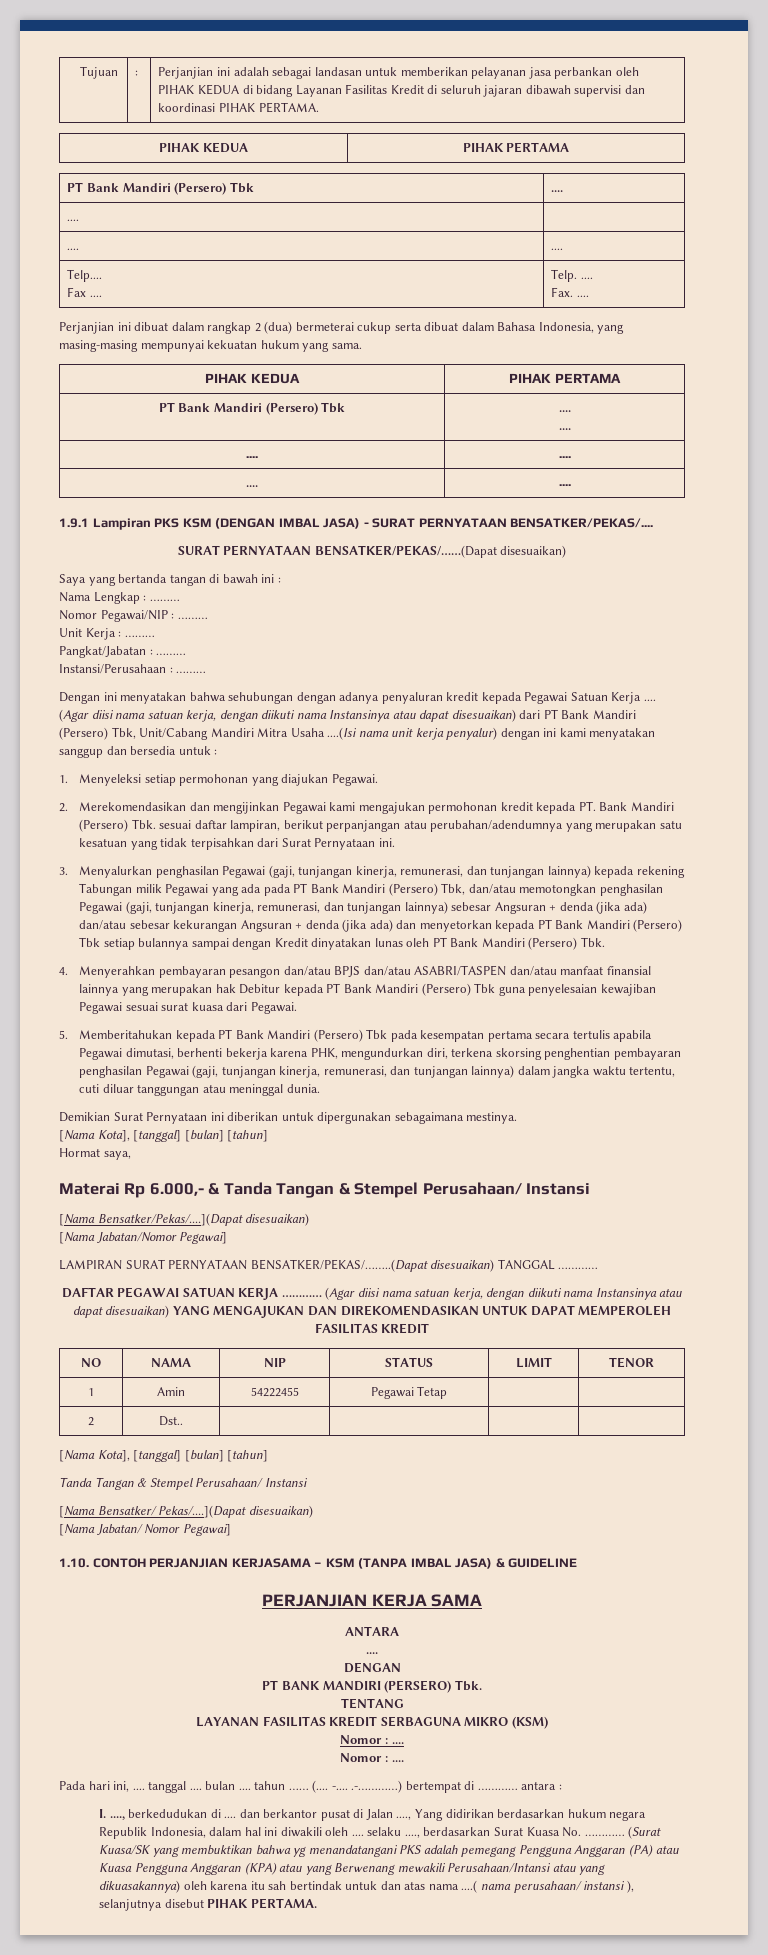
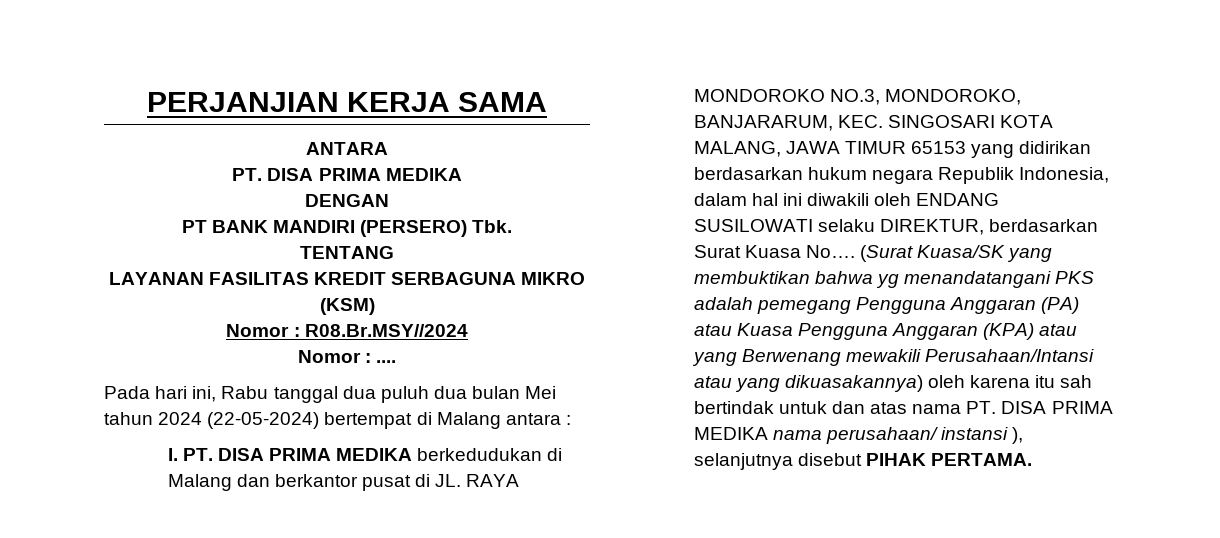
[79,66,118,79] [135,70,139,76] [158,67,639,79] [158,84,645,97] [158,102,319,113] [159,142,248,153] [462,142,570,153] [67,182,254,195] [551,190,564,192] [67,219,80,221] [67,248,80,250] [551,248,564,250] [67,269,103,282] [67,287,102,297] [551,269,593,282] [551,287,589,297] [59,321,625,334] [59,340,362,352] [205,373,300,384] [509,373,621,383] [158,402,346,415] [558,410,571,412] [558,428,571,430] [246,456,258,458] [558,456,571,458] [246,485,258,487] [558,484,571,486] [59,518,654,530] [177,545,567,558] [59,574,281,586] [59,592,180,604] [59,610,208,622] [59,628,155,640] [59,646,187,658] [59,664,207,674] [59,692,656,704] [59,709,636,722] [59,727,656,740] [59,746,218,758] [59,774,378,786] [59,801,674,814] [79,819,682,832] [79,838,395,850] [59,865,685,878] [79,883,663,896] [79,901,647,914] [79,919,683,932] [79,937,605,950] [59,965,651,978] [79,983,656,996] [79,1002,297,1014] [59,1029,653,1042] [79,1048,681,1060] [79,1065,676,1078] [79,1084,320,1096] [59,1112,518,1124] [59,1130,269,1142] [59,1148,131,1160] [59,1182,591,1198] [59,1213,310,1226] [59,1232,228,1244] [59,1259,599,1272] [61,1287,683,1300] [72,1305,672,1318] [314,1323,430,1334] [81,1358,101,1367] [151,1358,191,1367] [263,1358,286,1367] [385,1357,433,1367] [515,1357,552,1368] [609,1357,654,1368] [88,1388,94,1396] [157,1387,185,1396] [250,1387,299,1397] [370,1386,448,1399] [88,1417,94,1426] [159,1416,183,1426] [59,1450,269,1462] [59,1477,307,1490] [59,1505,313,1518] [59,1524,231,1536] [59,1558,578,1569] Tujuan | : | Perjanjian ini adalah sebagai landasan untuk memberikan pelayanan jasa perbankan oleh PIHAK KEDUA di bidang Layanan Fasilitas Kredit di seluruh jajaran dibawah supervisi dan koordinasi PIHAK PERTAMA. // PIHAK KEDUA | PIHAK PERTAMA // PT Bank Mandiri (Persero) Tbk | .... // .... | // .... | .... // Telp.... // Fax .... | Telp. .... // Fax. .... // Perjanjian ini dibuat dalam rangkap 2 (dua) bermeterai cukup serta dibuat dalam Bahasa Indonesia, yang masing-masing mempunyai kekuatan hukum yang sama. // PIHAK KEDUA | PIHAK PERTAMA // PT Bank Mandiri (Persero) Tbk | .... // .... // .... | .... // .... | .... // 1.9.1 Lampiran PKS KSM (DENGAN IMBAL JASA) - SURAT PERNYATAAN BENSATKER/PEKAS/.... // SURAT PERNYATAAN BENSATKER/PEKAS/……(Dapat disesuaikan) // Saya yang bertanda tangan di bawah ini : // Nama Lengkap : ……… // Nomor Pegawai/NIP : ……… // Unit Kerja : ……… // Pangkat/Jabatan : ……… // Instansi/Perusahaan : ……… // Dengan ini menyatakan bahwa sehubungan dengan adanya penyaluran kredit kepada Pegawai Satuan Kerja .... (Agar diisi nama satuan kerja, dengan diikuti nama Instansinya atau dapat disesuaikan) dari PT Bank Mandiri (Persero) Tbk, Unit/Cabang Mandiri Mitra Usaha ....(Isi nama unit kerja penyalur) dengan ini kami menyatakan sanggup dan bersedia untuk : // 1. Menyeleksi setiap permohonan yang diajukan Pegawai. // 2. Merekomendasikan dan mengijinkan Pegawai kami mengajukan permohonan kredit kepada PT. Bank Mandiri (Persero) Tbk. sesuai daftar lampiran, berikut perpanjangan atau perubahan/adendumnya yang merupakan satu kesatuan yang tidak terpisahkan dari Surat Pernyataan ini. // 3. Menyalurkan penghasilan Pegawai (gaji, tunjangan kinerja, remunerasi, dan tunjangan lainnya) kepada rekening Tabungan milik Pegawai yang ada pada PT Bank Mandiri (Persero) Tbk, dan/atau memotongkan penghasilan Pegawai (gaji, tunjangan kinerja, remunerasi, dan tunjangan lainnya) sebesar Angsuran + denda (jika ada) dan/atau sebesar kekurangan Angsuran + denda (jika ada) dan menyetorkan kepada PT Bank Mandiri (Persero) Tbk setiap bulannya sampai dengan Kredit dinyatakan lunas oleh PT Bank Mandiri (Persero) Tbk. // 4. Menyerahkan pembayaran pesangon dan/atau BPJS dan/atau ASABRI/TASPEN dan/atau manfaat finansial lainnya yang merupakan hak Debitur kepada PT Bank Mandiri (Persero) Tbk guna penyelesaian kewajiban Pegawai sesuai surat kuasa dari Pegawai. // 5. Memberitahukan kepada PT Bank Mandiri (Persero) Tbk pada kesempatan pertama secara tertulis apabila Pegawai dimutasi, berhenti bekerja karena PHK, mengundurkan diri, terkena skorsing penghentian pembayaran penghasilan Pegawai (gaji, tunjangan kinerja, remunerasi, dan tunjangan lainnya) dalam jangka waktu tertentu, cuti diluar tanggungan atau meninggal dunia. // Demikian Surat Pernyataan ini diberikan untuk dipergunakan sebagaimana mestinya. // [Nama Kota], [tanggal] [bulan] [tahun] // Hormat saya, // Materai Rp 6.000,- & Tanda Tangan & Stempel Perusahaan/ Instansi // [Nama Bensatker/Pekas/....](Dapat disesuaikan) // [Nama Jabatan/Nomor Pegawai] // LAMPIRAN SURAT PERNYATAAN BENSATKER/PEKAS/……..(Dapat disesuaikan) TANGGAL ………… // DAFTAR PEGAWAI SATUAN KERJA ………… (Agar diisi nama satuan kerja, dengan diikuti nama Instansinya atau dapat disesuaikan) YANG MENGAJUKAN DAN DIREKOMENDASIKAN UNTUK DAPAT MEMPEROLEH FASILITAS KREDIT // NO | NAMA | NIP | STATUS | LIMIT | TENOR // 1 | Amin | 54222455 | Pegawai Tetap | | // 2 | Dst.. | | | | // [Nama Kota], [tanggal] [bulan] [tahun] // Tanda Tangan & Stempel Perusahaan/ Instansi // [Nama Bensatker/ Pekas/....](Dapat disesuaikan) // [Nama Jabatan/ Nomor Pegawai] // 1.10. CONTOH PERJANJIAN KERJASAMA – KSM (TANPA IMBAL JASA) & GUIDELINE // -> (146, 102) none
[366,1652,378,1654] .... -> [232,168,462,181] PT. DISA PRIMA MEDIKA
[391,1742,404,1744] .... -> [304,324,468,337] R08.Br.MSY//2024
[132,1780,403,1793] .... tanggal .... bulan .... tahun …… (.... -.... .-…………) -> [221,386,557,403] [104,412,320,429] Rabu tanggal dua puluh dua bulan Mei tahun 2024 (22-05-2024)
[477,1788,518,1790] ………… -> [436,412,501,429] Malang
[109,1816,125,1820] ...., -> [182,448,413,461] PT. DISA PRIMA MEDIKA
[224,1816,237,1818] .... -> [167,474,232,491] Malang
[365,1809,443,1821] Jalan ...., Yang -> [435,474,520,487] [693,89,1021,105] [693,115,1054,131] [693,141,1015,158] JL. RAYA MONDOROKO NO.3, MONDOROKO, BANJARARUM, KEC. SINGOSARI KOTA MALANG, JAWA TIMUR 65153 yang
[351,1827,420,1838] .... selaku ...., -> [916,193,1000,206] [693,219,984,235] ENDANG SUSILOWATI selaku DIREKTUR,
[562,1827,625,1837] No. ………… -> [805,245,855,258] No….
[461,1880,478,1893] ....( -> [966,401,1113,414] [693,427,768,440] PT. DISA PRIMA MEDIKA

